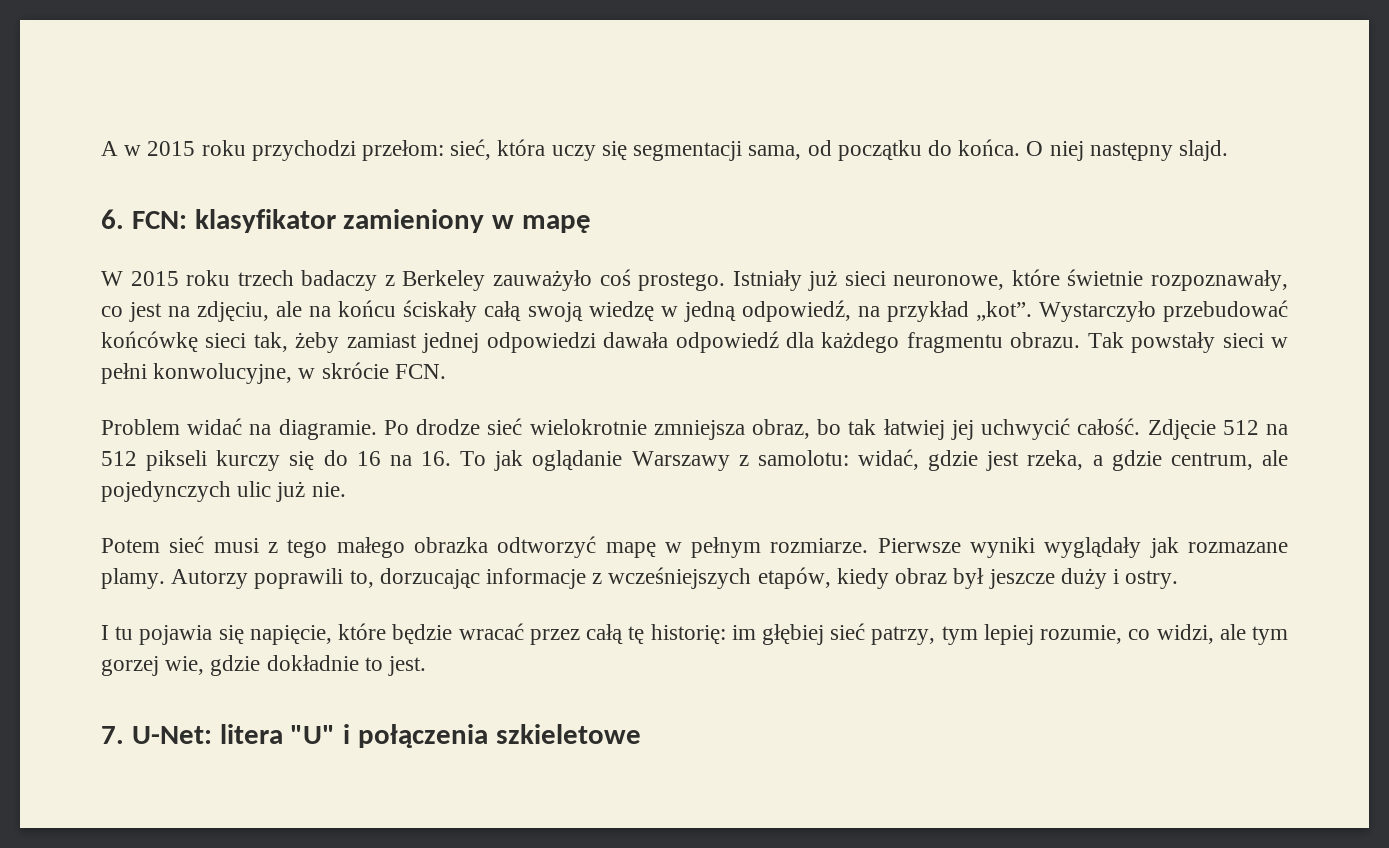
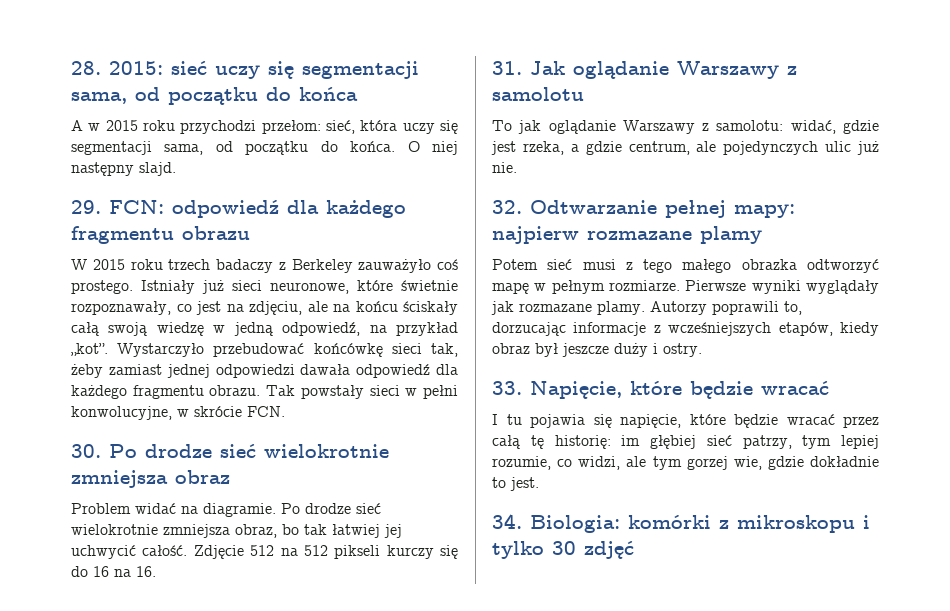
(101, 148) none -> [71,61,419,79] [71,87,358,105] 28. 2015: sieć uczy się segmentacji sama, od początku do końca //
[101,209,592,233] 6. FCN: klasyfikator zamieniony w mapę -> [71,200,406,218] [71,226,250,244] 29. FCN: odpowiedź dla każdego fragmentu obrazu
(446, 371) none -> [71,444,389,458] [71,470,230,488] // 30. Po drodze sieć wielokrotnie zmniejsza obraz
(451, 458) none -> [492,61,797,79] [492,87,584,101] // 31. Jak oglądanie Warszawy z samolotu //
(346, 489) none -> [492,200,795,218] [492,226,762,244] // 32. Odtwarzanie pełnej mapy: najpierw rozmazane plamy
(1179, 579) none -> [492,381,829,399] // 33. Napięcie, które będzie wracać
[101,724,641,748] 7. U-Net: litera "U" i połączenia szkieletowe -> [492,514,870,533] [492,541,634,559] 34. Biologia: komórki z mikroskopu i tylko 30 zdjęć

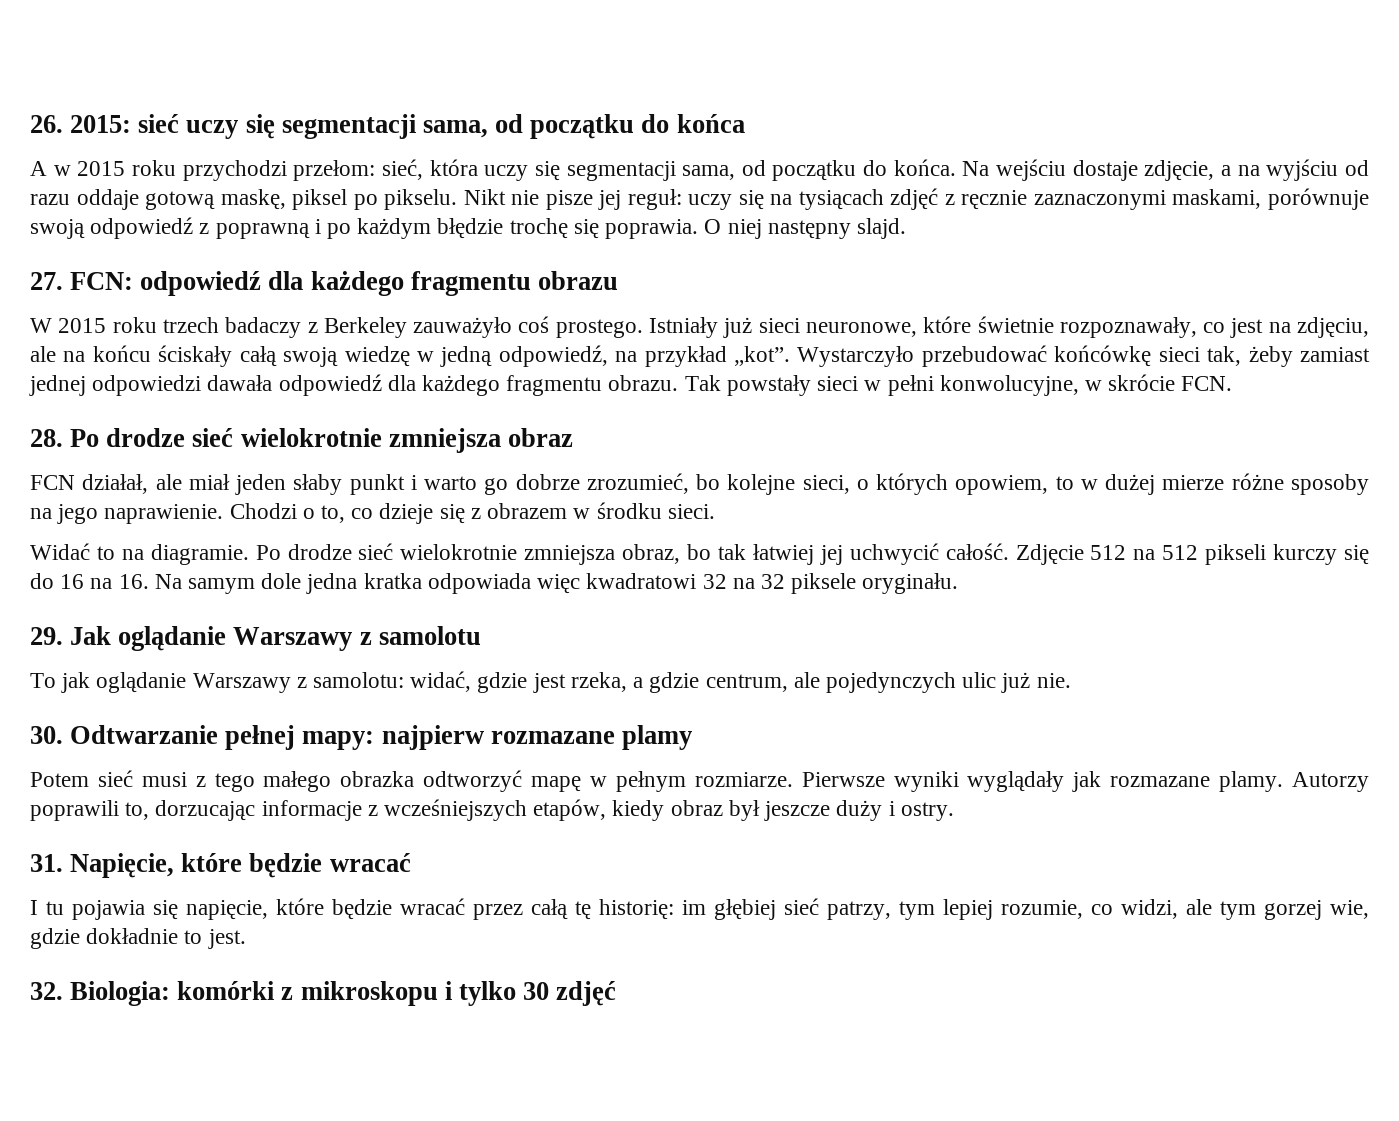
[71,61,101,75] 28. -> [30,115,63,133] 26.
(396, 146) none -> [962,159,1370,181] [30,188,1369,210] [30,217,699,239] Na wejściu dostaje zdjęcie, a na wyjściu od razu oddaje gotową maskę, piksel po pikselu. Nikt nie pisze jej reguł: uczy się na tysiącach zdjęć z ręcznie zaznaczonymi maskami, porównuje swoją odpowiedź z poprawną i po każdym błędzie trochę się poprawia.
[71,200,101,214] 29. -> [30,272,63,290] 27.
[71,444,101,458] 30. -> [30,429,63,447] 28.
[71,503,176,514] Problem widać -> [30,473,1370,495] [30,502,715,524] [30,543,115,560] FCN działał, ale miał jeden słaby punkt i warto go dobrze zrozumieć, bo kolejne sieci, o których opowiem, to w dużej mierze różne sposoby na jego naprawienie. Chodzi o to, co dzieje się z obrazem w środku sieci. // Widać to
[492,61,522,75] // 31. -> [154,573,959,594] [30,627,63,645] Na samym dole jedna kratka odpowiada więc kwadratowi 32 na 32 piksele oryginału. // 29.
[492,200,522,214] 32. -> [30,726,63,744] 30.
[492,381,522,395] 33. -> [30,854,63,872] 31.
[492,514,522,529] 34. -> [30,982,63,1000] 32.

